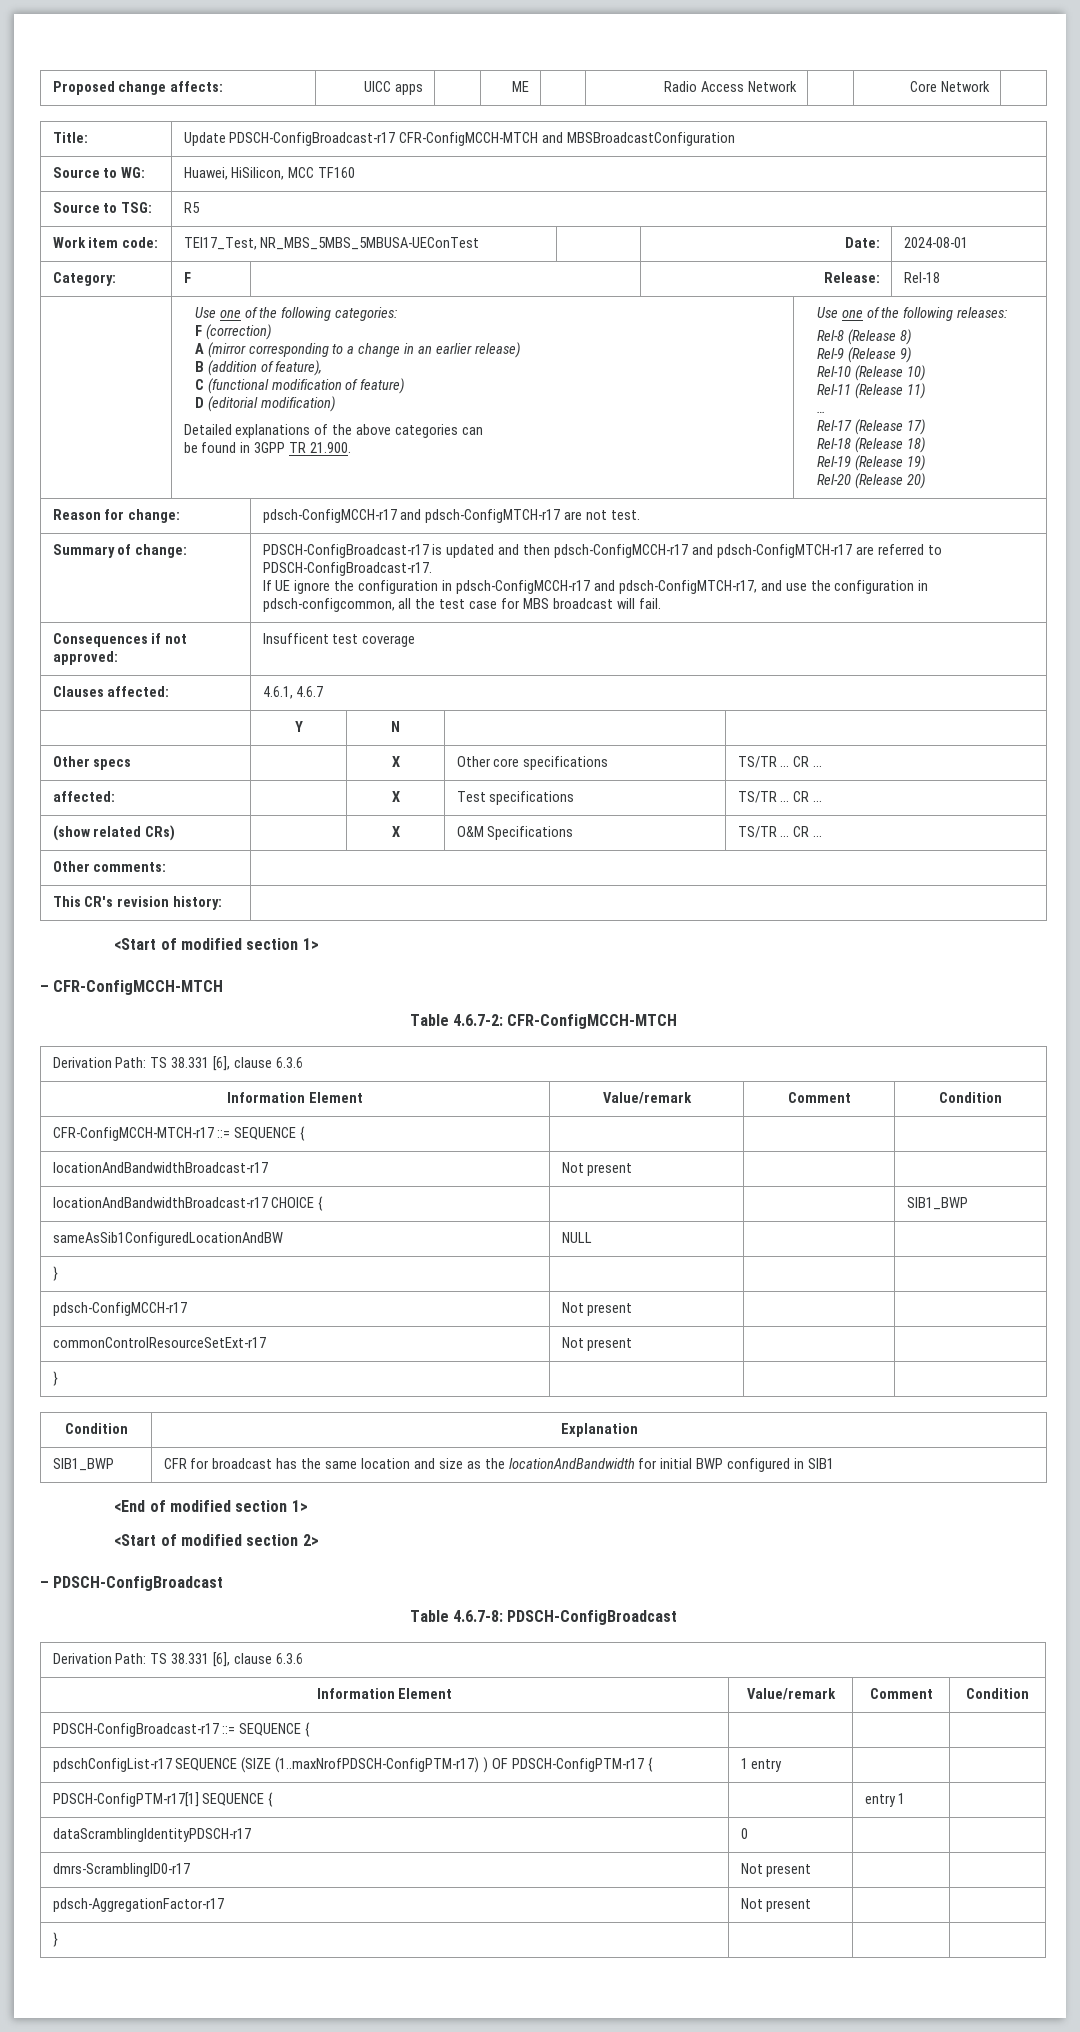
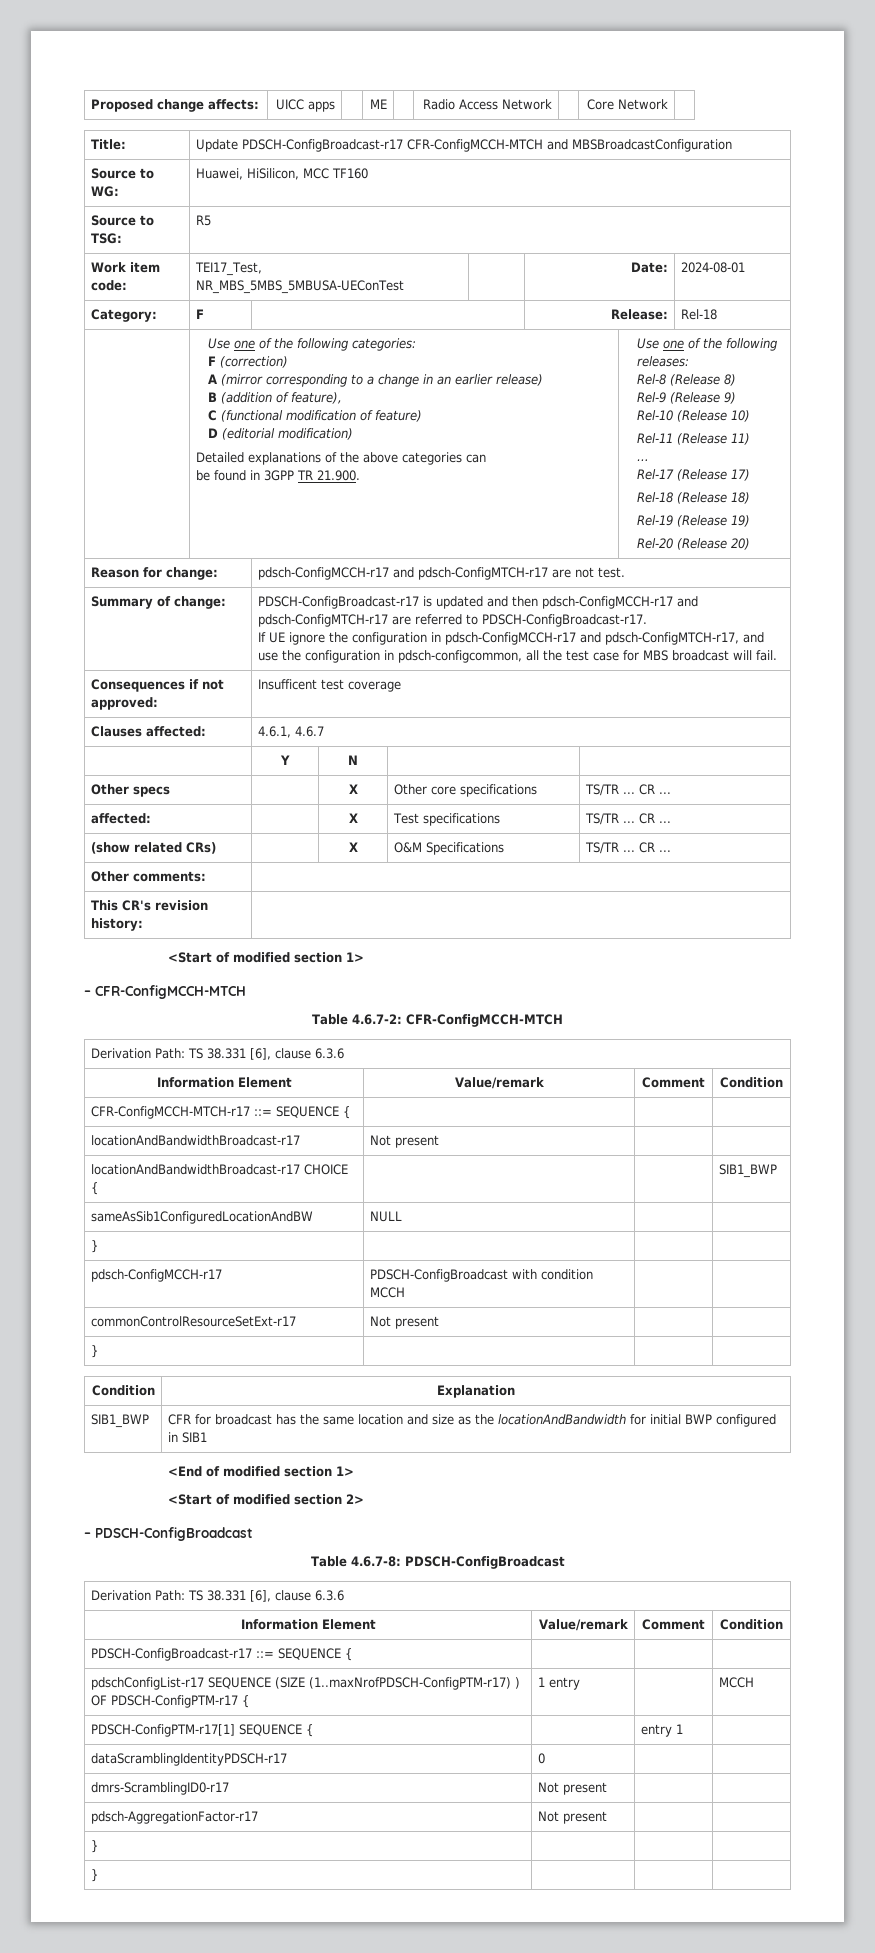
[561,1302,633,1316] Not present -> [369,1269,593,1282] [369,1287,405,1298] PDSCH-ConfigBroadcast with condition MCCH
(783, 1765) none -> [718,1677,754,1688] MCCH
(58, 1939) none -> [90,1869,98,1882] // } | | |

